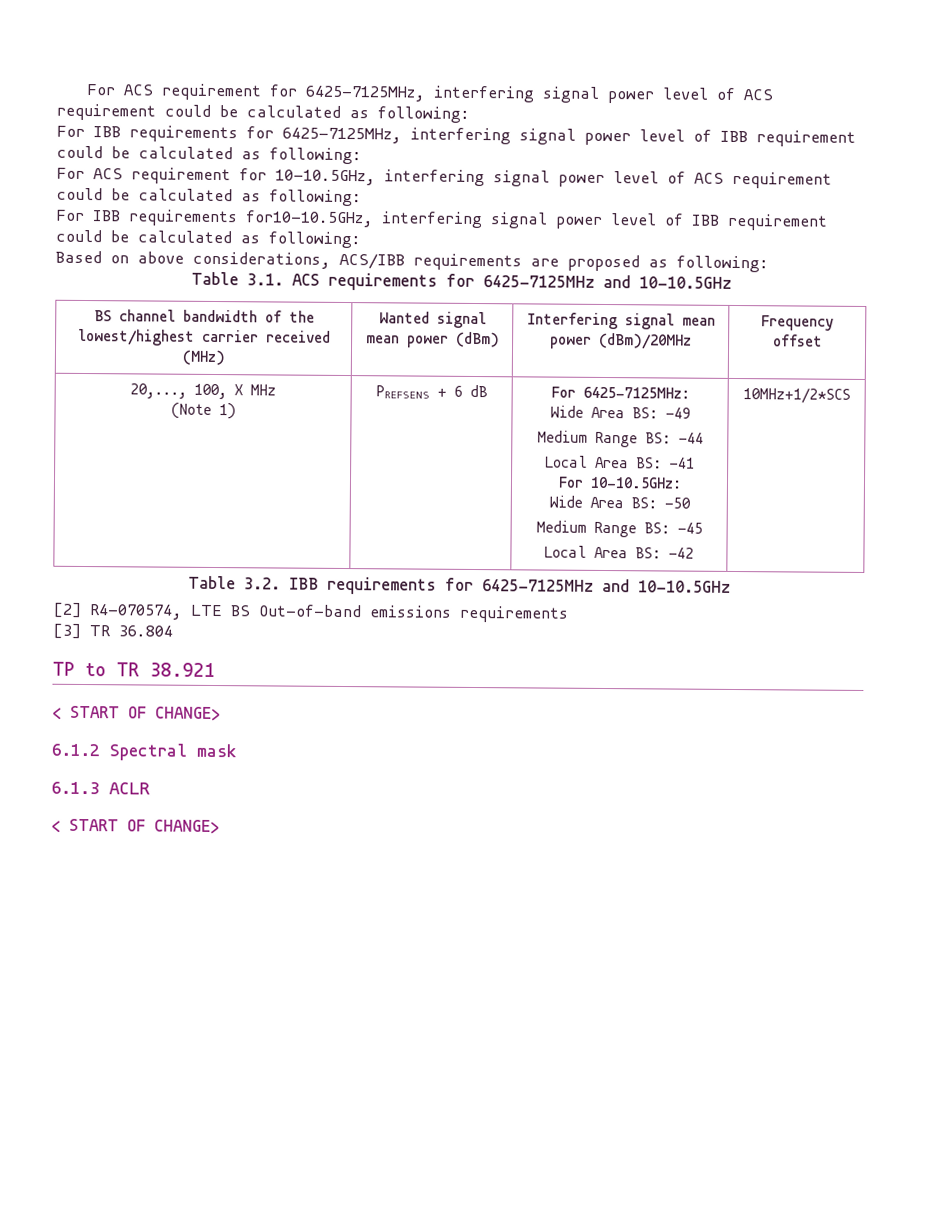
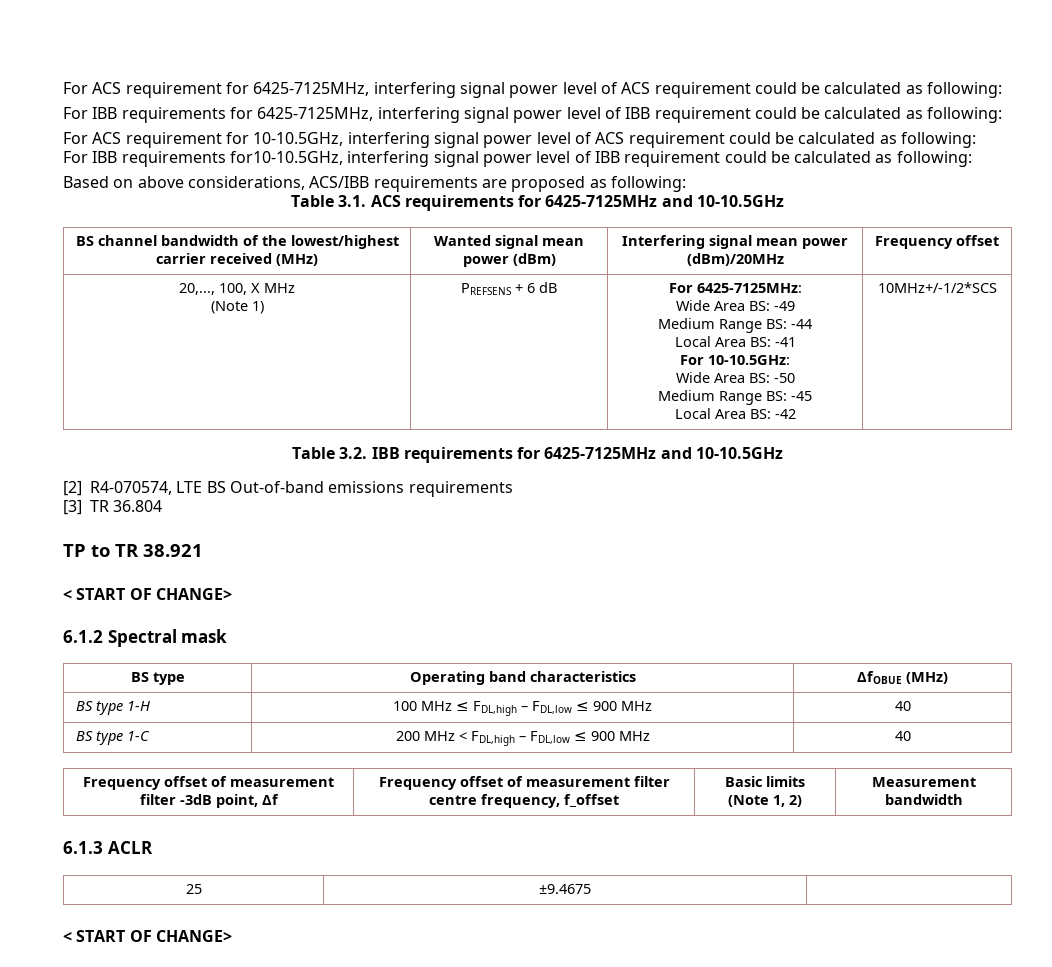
[742,387,851,404] 10MHz+1/2*SCS -> [877,282,997,293] 10MHz+/-1/2*SCS
(237, 750) none -> [130,672,185,685] [409,671,636,685] [857,671,949,684] [75,701,150,715] [393,701,653,716] [894,701,911,711] [75,731,150,745] [395,731,650,746] [894,731,911,741] [83,776,334,790] [139,794,279,808] [378,776,670,790] [429,794,619,808] [725,776,806,787] [728,795,803,807] [871,777,976,787] [884,794,963,805] // BS type | Operating band characteristics | ΔfOBUE (MHz) // BS type 1-H | 100 MHz ≤ FDL,high – FDL,low ≤ 900 MHz | 40 // BS type 1-C | 200 MHz < FDL,high – FDL,low ≤ 900 MHz | 40 // Frequency offset of measurement filter -3dB point, Δf | Frequency offset of measurement filter centre frequency, f_offset | Basic limits (Note 1, 2) | Measurement bandwidth
(150, 788) none -> [185,884,202,894] [539,884,591,894] // 25 | ±9.4675 |

